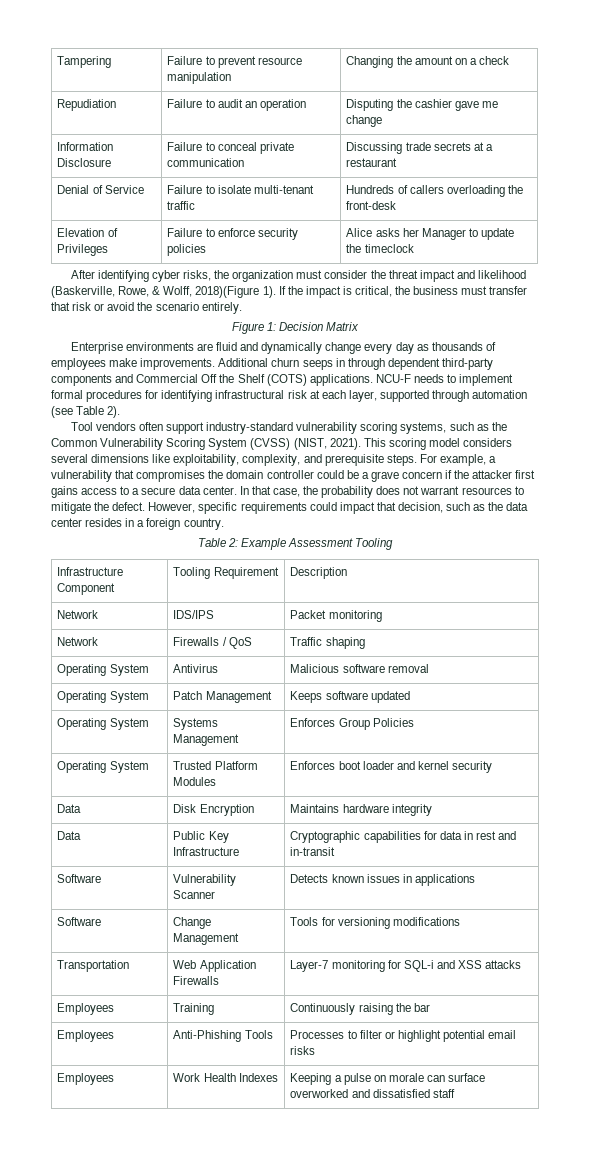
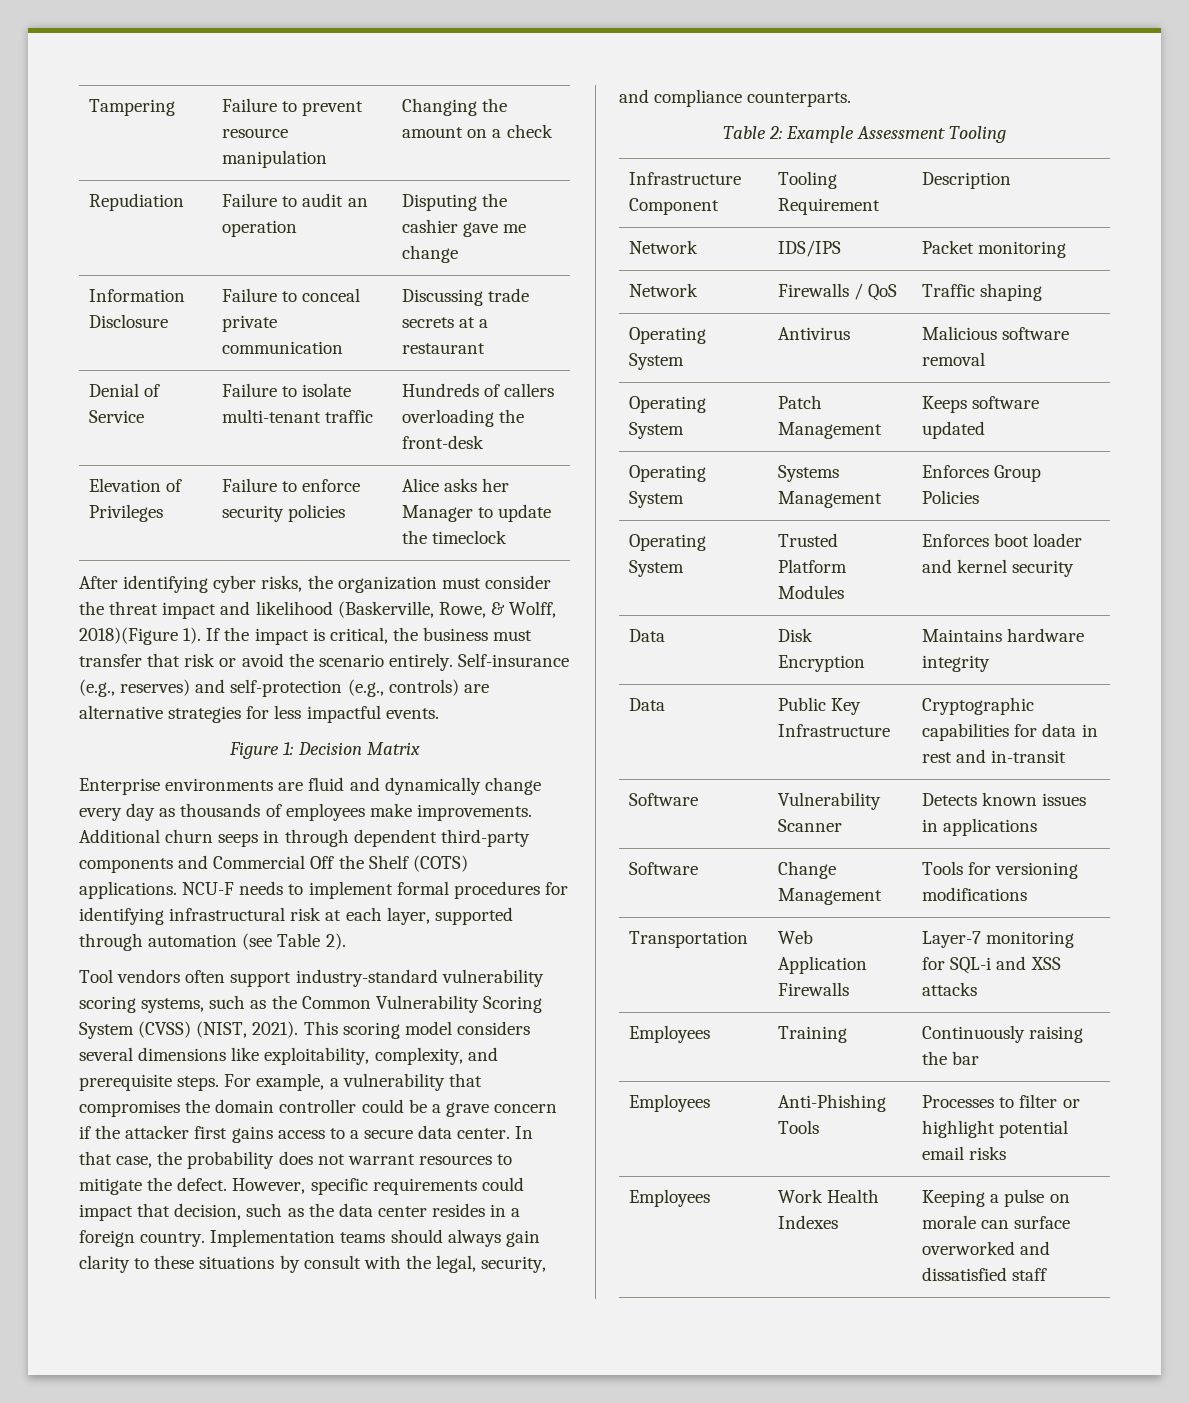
(242, 308) none -> [458,653,570,667] [79,679,489,697] [79,705,439,723] Self-insurance (e.g., reserves) and self-protection (e.g., controls) are alternative strategies for less impactful events.
(224, 524) none -> [210,1229,540,1247] [79,1255,547,1273] [619,89,852,107] Implementation teams should always gain clarity to these situations by consult with the legal, security, and compliance counterparts.

